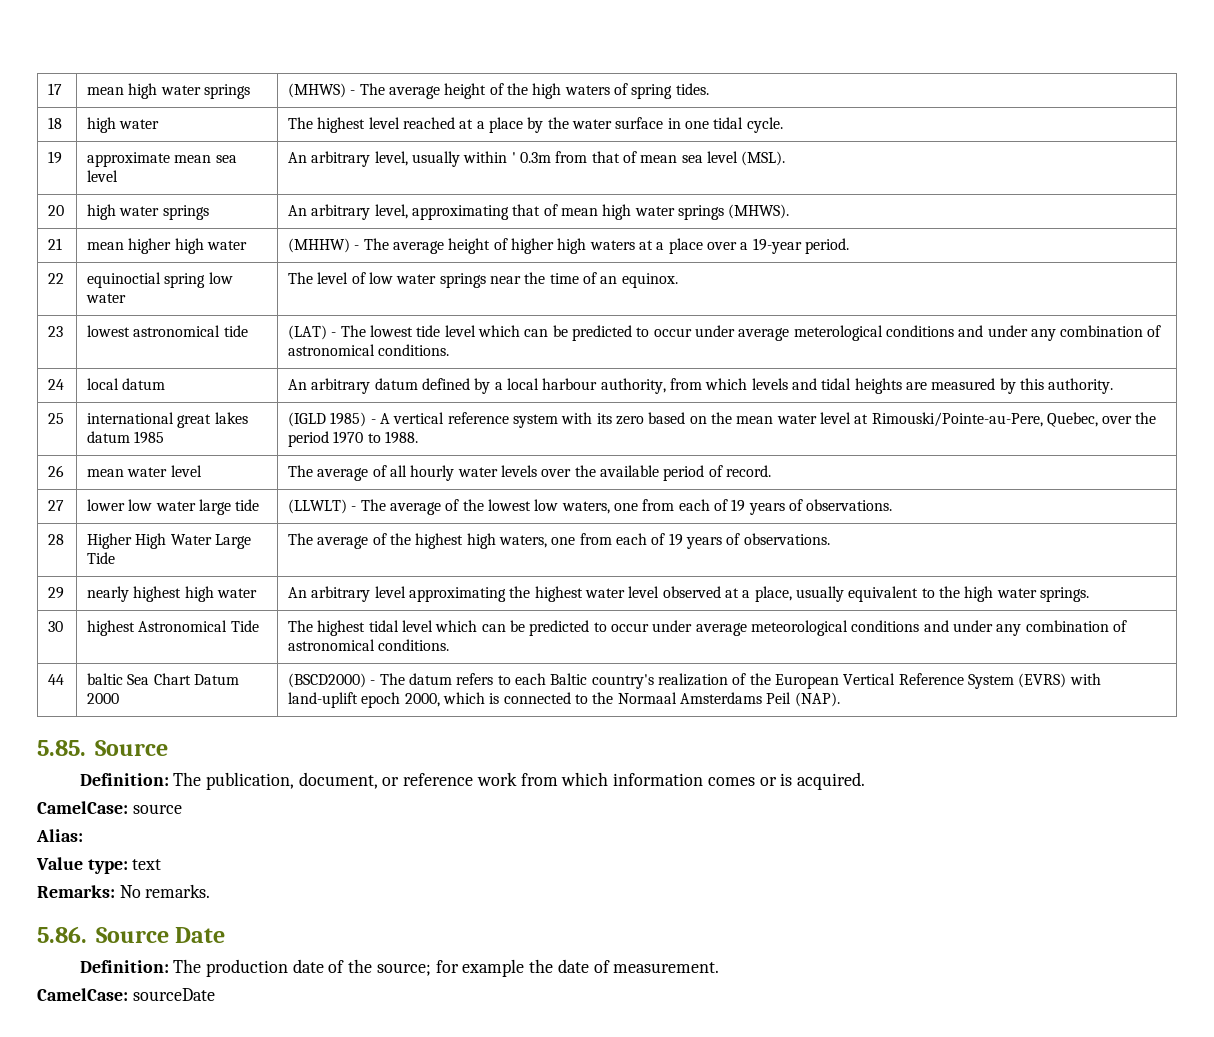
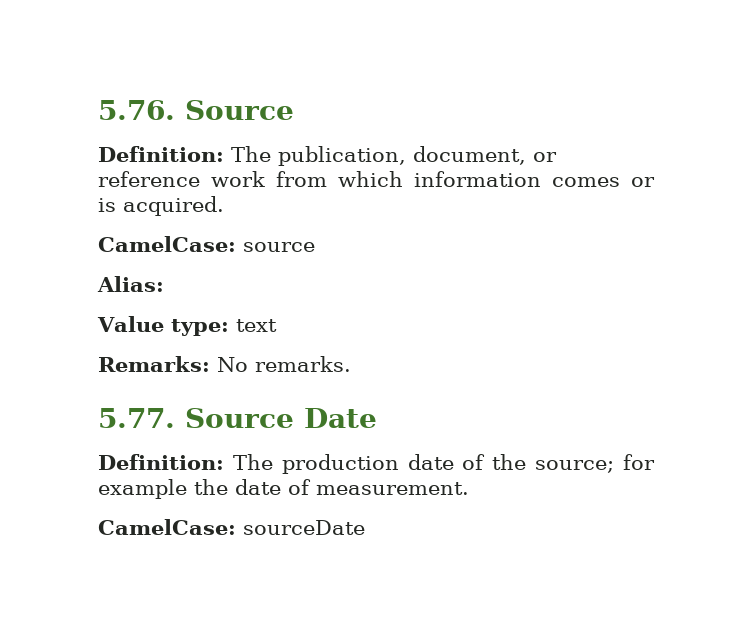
[48,83,63,95] [87,83,251,99] [288,83,709,99] [48,117,63,129] [87,117,160,133] [288,117,783,133] [48,151,63,164] [87,152,237,167] [87,170,119,182] [288,151,786,167] [48,205,65,216] [87,204,209,220] [288,204,790,220] [48,238,63,250] [87,238,248,254] [288,238,849,254] [48,273,65,284] [87,272,233,288] [86,293,127,303] [288,272,678,288] [48,326,64,337] [87,325,248,337] [288,325,1162,341] [288,344,450,356] [48,379,65,390] [87,378,166,390] [288,378,1114,394] [48,413,65,424] [87,412,248,428] [87,431,165,444] [288,412,1157,428] [288,431,419,447] [48,465,65,477] [87,465,202,477] [288,465,771,481] [48,500,65,511] [87,499,260,515] [288,499,893,515] [48,534,65,545] [87,533,252,549] [87,552,116,564] [288,533,830,549] [48,587,65,599] [87,586,258,602] [288,586,1089,602] [48,621,64,632] [87,620,259,636] [288,620,1127,636] [288,639,450,651] [48,674,65,685] [87,673,240,685] [87,693,120,704] [288,673,1101,689] [288,692,840,708] [37,740,86,756] 17 | mean high water springs | (MHWS) - The average height of the high waters of spring tides. // 18 | high water | The highest level reached at a place by the water surface in one tidal cycle. // 19 | approximate mean sea level | An arbitrary level, usually within ' 0.3m from that of mean sea level (MSL). // 20 | high water springs | An arbitrary level, approximating that of mean high water springs (MHWS). // 21 | mean higher high water | (MHHW) - The average height of higher high waters at a place over a 19-year period. // 22 | equinoctial spring low water | The level of low water springs near the time of an equinox. // 23 | lowest astronomical tide | (LAT) - The lowest tide level which can be predicted to occur under average meterological conditions and under any combination of astronomical conditions. // 24 | local datum | An arbitrary datum defined by a local harbour authority, from which levels and tidal heights are measured by this authority. // 25 | international great lakes datum 1985 | (IGLD 1985) - A vertical reference system with its zero based on the mean water level at Rimouski/Pointe-au-Pere, Quebec, over the period 1970 to 1988. // 26 | mean water level | The average of all hourly water levels over the available period of record. // 27 | lower low water large tide | (LLWLT) - The average of the lowest low waters, one from each of 19 years of observations. // 28 | Higher High Water Large Tide | The average of the highest high waters, one from each of 19 years of observations. // 29 | nearly highest high water | An arbitrary level approximating the highest water level observed at a place, usually equivalent to the high water springs. // 30 | highest Astronomical Tide | The highest tidal level which can be predicted to occur under average meteorological conditions and under any combination of astronomical conditions. // 44 | baltic Sea Chart Datum 2000 | (BSCD2000) - The datum refers to each Baltic country's realization of the European Vertical Reference System (EVRS) with land-uplift epoch 2000, which is connected to the Normaal Amsterdams Peil (NAP). // 5.85. -> [98,100,175,120] 5.76.
[37,926,87,943] 5.86. -> [98,408,175,428] 5.77.

